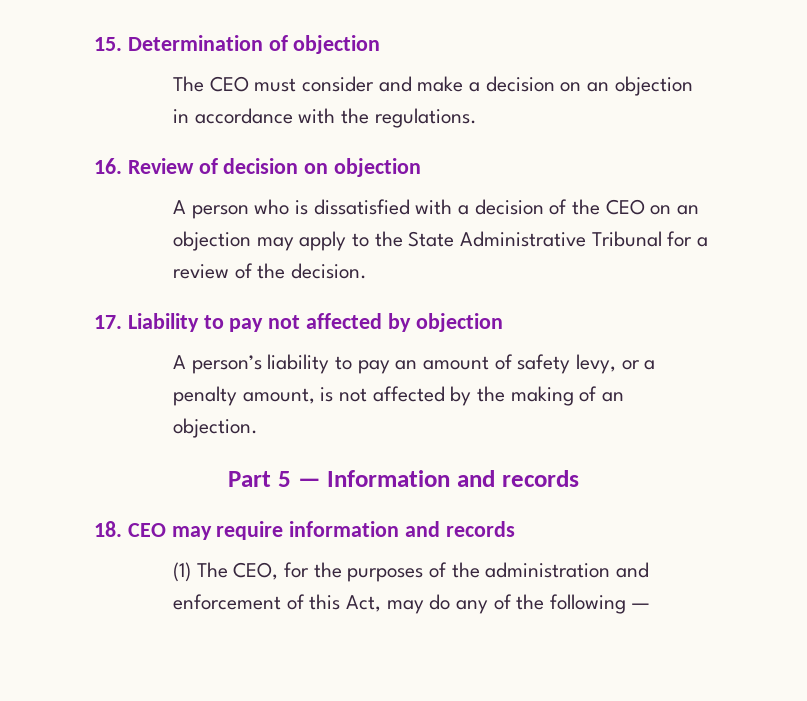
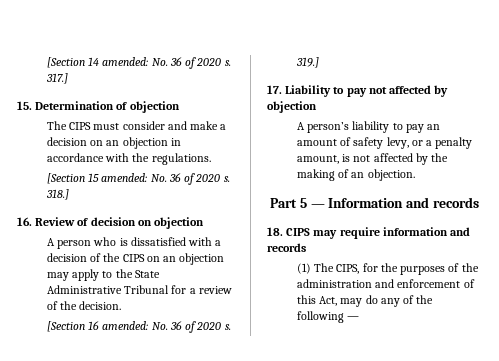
(94, 44) none -> [46,57,231,69] [45,73,68,84] [Section 14 amended: No. 36 of 2020 s. 317.] //
[209,76,249,92] CEO -> [69,122,92,130] CIPS
(477, 118) none -> [46,173,230,185] [45,189,69,200] // [Section 15 amended: No. 36 of 2020 s. 318.]
[605,199,645,215] CEO -> [122,254,145,262] CIPS
(367, 271) none -> [46,321,231,333] [295,57,319,68] // [Section 16 amended: No. 36 of 2020 s. 319.]
[127,523,166,537] CEO -> [286,228,311,236] CIPS
[233,562,279,580] CEO, -> [336,264,360,274] CIPS,

